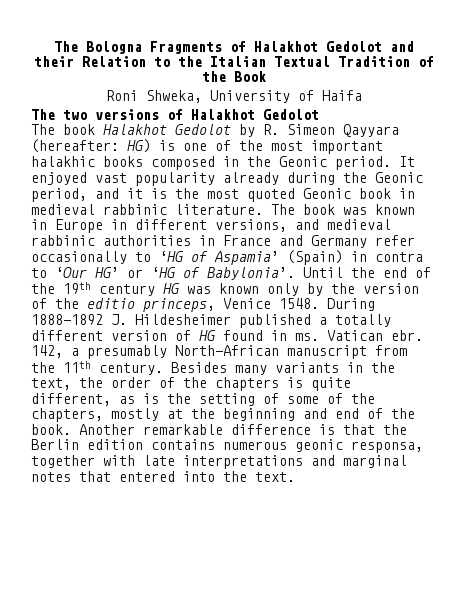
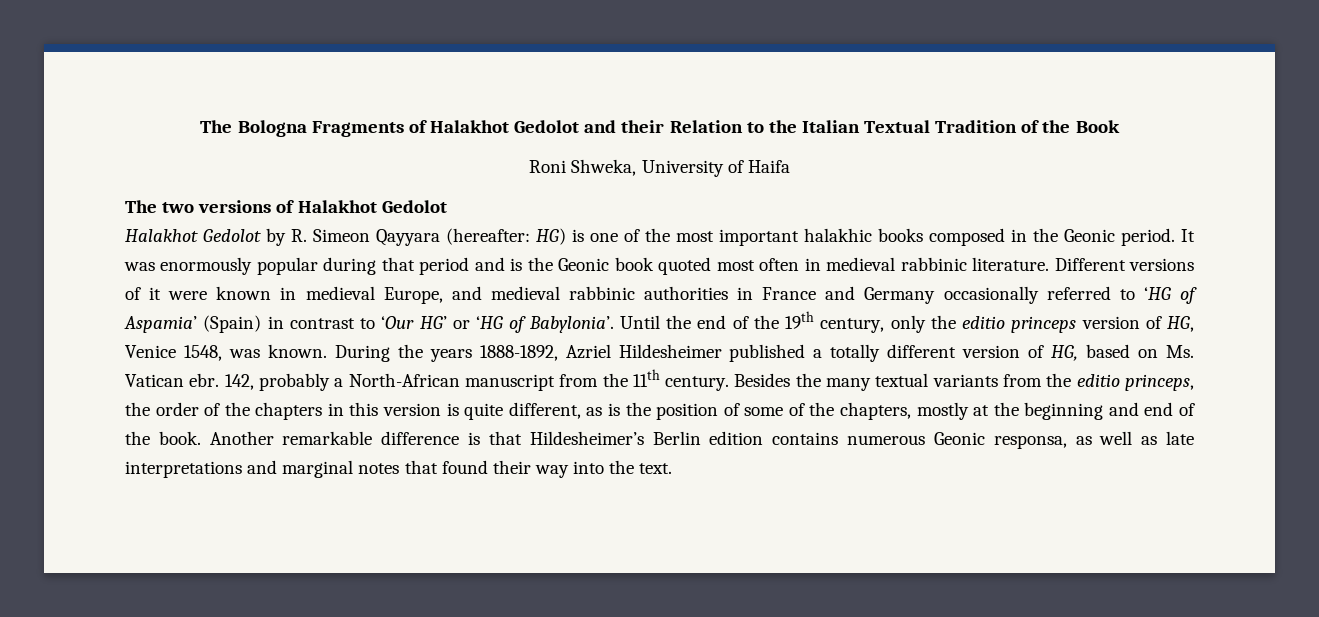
[31,124,95,135] The book -> (447, 206) none
[31,172,423,186] [31,188,415,202] [31,204,415,215] [31,219,287,233] enjoyed vast popularity already during the Geonic period, and it is the most quoted Geonic book in medieval rabbinic literature. The book was known in Europe in different versions, -> [124,257,1195,275] [125,286,443,304] was enormously popular during that period and is the Geonic book quoted most often in medieval rabbinic literature. Different versions of it were known in medieval Europe,
[375,235,415,246] [31,251,127,264] refer occasionally -> [943,286,1111,304] occasionally referred
[375,252,423,262] contra -> [289,318,355,329] contrast
[99,283,419,296] [31,298,375,312] [31,314,127,325] century HG was known only by the version of the editio princeps, Venice 1548. During 1888-1892 J. -> [820,315,1194,333] [125,344,611,362] century, only the editio princeps version of HG, Venice 1548, was known. During the years 1888-1892, Azriel
[199,330,319,341] HG found in ms. -> [1051,344,1194,361] HG, based on Ms.
[71,345,167,359] a presumably -> [258,373,344,391] probably a
[235,362,395,375] [31,378,71,390] many variants in the text, -> [795,373,1194,391] the many textual variants from the editio princeps,
(279, 384) none -> [327,402,442,416] in this version
[199,393,255,406] setting -> [656,403,719,420] position
[383,424,407,435] the -> [529,431,644,445] Hildesheimer’s
[295,439,423,453] [31,455,135,468] geonic responsa, together with -> [933,431,1158,449] Geonic responsa, as well as
[119,471,175,482] entered -> [441,460,569,478] found their way

